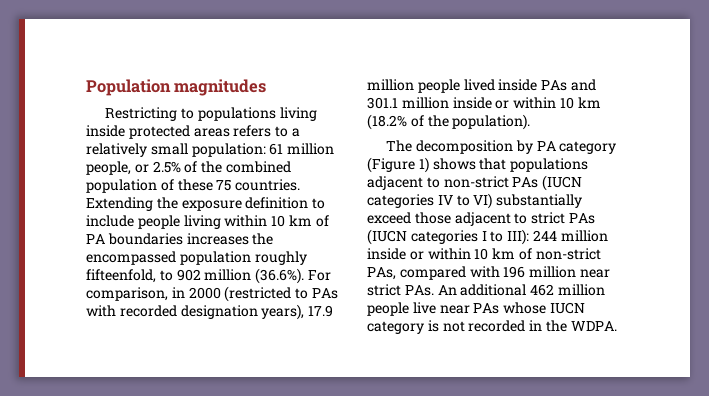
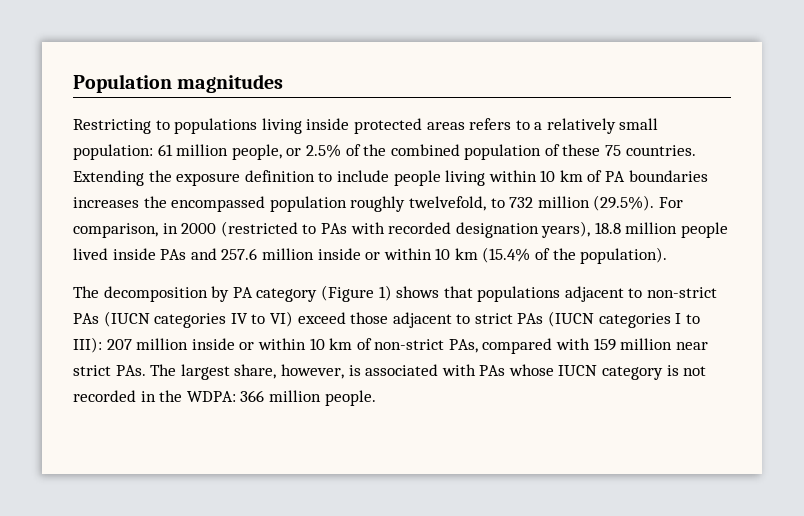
[86,268,305,284] fifteenfold, to 902 million (36.6%). -> [408,195,655,211] twelvefold, to 732 million (29.5%).
[308,305,334,317] 17.9 -> [594,222,621,234] 18.8
[367,97,601,109] [367,114,407,130] 301.1 million inside or within 10 km (18.2% -> [221,247,531,263] 257.6 million inside or within 10 km (15.4%
[496,194,583,208] substantially -> (293, 319) none
[532,230,557,241] 244 -> [106,339,132,350] 207
[503,266,526,278] 196 -> [593,338,616,351] 159
[437,284,605,296] [367,302,470,316] An additional 462 million people live near -> [150,364,476,380] The largest share, however, is associated with
[570,321,617,331] WDPA. -> [186,390,376,406] WDPA: 366 million people.

